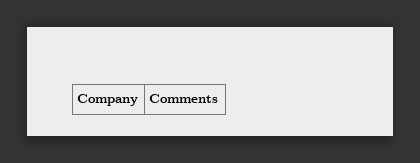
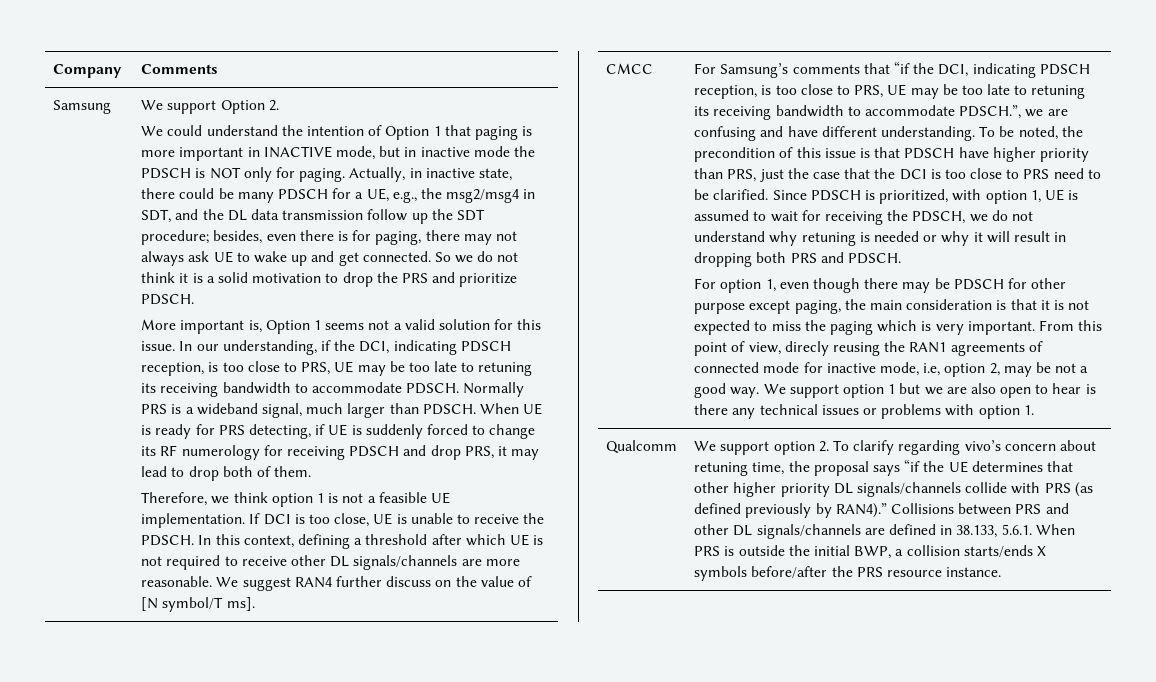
(219, 98) none -> [53,100,112,114] [141,100,279,114] [141,125,533,140] [141,146,535,161] [141,167,512,182] [141,188,536,203] [141,209,485,224] [141,230,517,245] [141,251,519,266] [141,272,518,287] [141,294,195,305] [141,319,542,334] [141,340,511,355] [141,361,533,376] [141,382,525,397] [141,403,543,418] [141,424,536,439] [141,445,540,460] [141,466,312,481] [141,492,450,507] [141,513,545,528] [141,534,544,549] [141,555,520,570] [141,576,532,591] [141,597,255,612] [606,63,654,74] [694,61,1090,78] [694,84,1086,99] [694,105,1068,120] [694,126,1083,141] [694,147,1089,162] [694,168,1101,182] [694,189,1079,204] [694,210,1033,225] [694,231,1067,246] [694,252,901,267] [694,278,1067,293] [694,299,1090,314] [694,320,1103,335] [694,341,1043,356] [694,362,1089,377] [694,383,1096,398] [694,404,1034,419] [606,440,678,454] [694,440,1096,455] [694,459,1073,476] [694,482,1093,497] [694,503,1069,518] [694,524,1075,539] [694,545,1046,559] [694,566,1002,581] // Samsung | We support Option 2. // We could understand the intention of Option 1 that paging is more important in INACTIVE mode, but in inactive mode the PDSCH is NOT only for paging. Actually, in inactive state, there could be many PDSCH for a UE, e.g., the msg2/msg4 in SDT, and the DL data transmission follow up the SDT procedure; besides, even there is for paging, there may not always ask UE to wake up and get connected. So we do not think it is a solid motivation to drop the PRS and prioritize PDSCH. // More important is, Option 1 seems not a valid solution for this issue. In our understanding, if the DCI, indicating PDSCH reception, is too close to PRS, UE may be too late to retuning its receiving bandwidth to accommodate PDSCH. Normally PRS is a wideband signal, much larger than PDSCH. When UE is ready for PRS detecting, if UE is suddenly forced to change its RF numerology for receiving PDSCH and drop PRS, it may lead to drop both of them. // Therefore, we think option 1 is not a feasible UE implementation. If DCI is too close, UE is unable to receive the PDSCH. In this context, defining a threshold after which UE is not required to receive other DL signals/channels are more reasonable. We suggest RAN4 further discuss on the value of [N symbol/T ms]. // CMCC | For Samsung’s comments that “if the DCI, indicating PDSCH reception, is too close to PRS, UE may be too late to retuning its receiving bandwidth to accommodate PDSCH.”, we are confusing and have different understanding. To be noted, the precondition of this issue is that PDSCH have higher priority than PRS, just the case that the DCI is too close to PRS need to be clarified. Since PDSCH is prioritized, with option 1, UE is assumed to wait for receiving the PDSCH, we do not understand why retuning is needed or why it will result in dropping both PRS and PDSCH. // For option 1, even though there may be PDSCH for other purpose except paging, the main consideration is that it is not expected to miss the paging which is very important. From this point of view, direcly reusing the RAN1 agreements of connected mode for inactive mode, i.e, option 2, may be not a good way. We support option 1 but we are also open to hear is there any technical issues or problems with option 1. // Qualcomm | We support option 2. To clarify regarding vivo’s concern about retuning time, the proposal says “if the UE determines that other higher priority DL signals/channels collide with PRS (as defined previously by RAN4).” Collisions between PRS and other DL signals/channels are defined in 38.133, 5.6.1. When PRS is outside the initial BWP, a collision starts/ends X symbols before/after the PRS resource instance.

